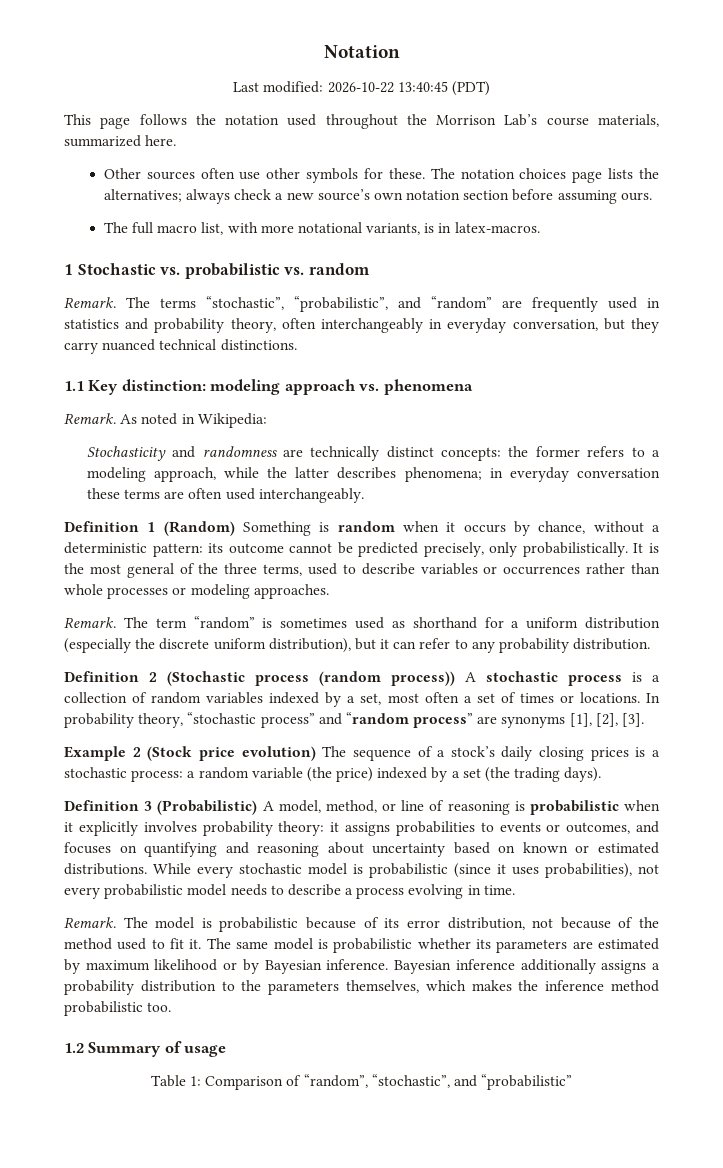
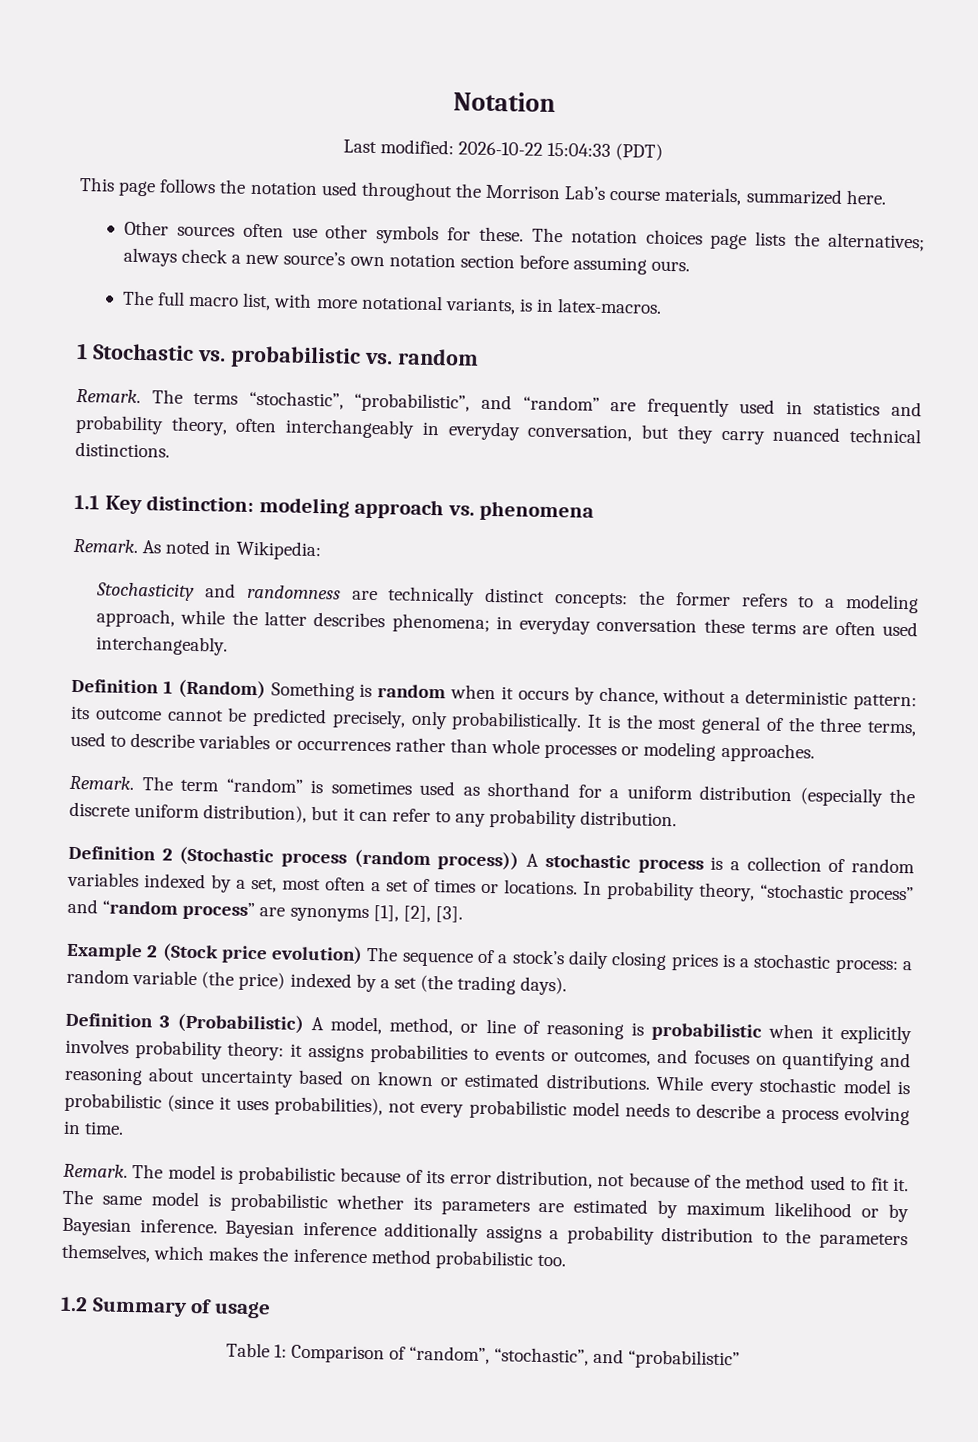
[397,81,448,92] 13:40:45 -> [547,142,612,157] 15:04:33

